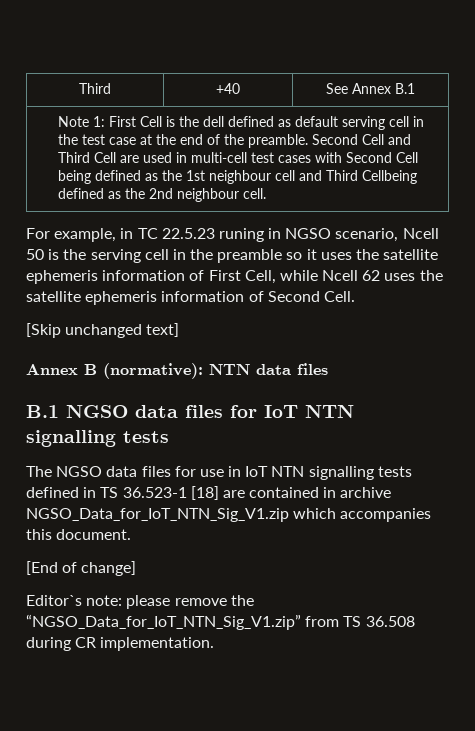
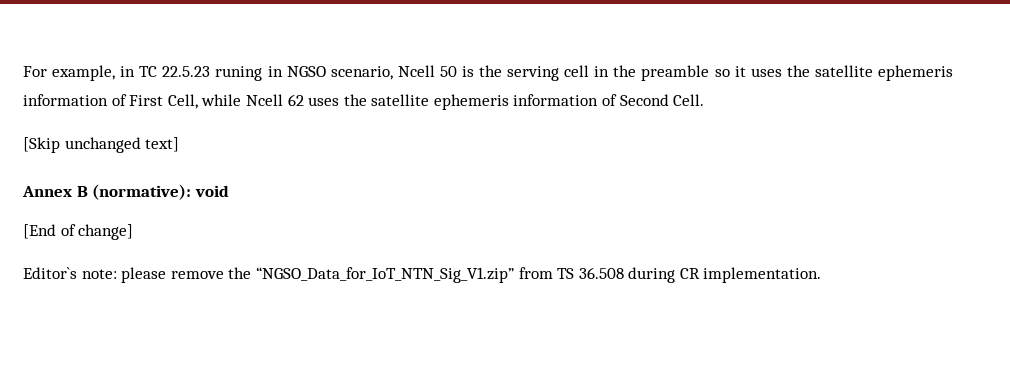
[79,83,111,94] [215,83,240,94] [326,83,415,94] [57,116,424,130] [57,134,411,148] [57,152,418,163] [57,170,417,184] [57,188,266,202] Third | +40 | See Annex B.1 // Note 1: First Cell is the dell defined as default serving cell in the test case at the end of the preamble. Second Cell and Third Cell are used in multi-cell test cases with Second Cell being defined as the 1st neighbour cell and Third Cellbeing defined as the 2nd neighbour cell. // -> (23, 71) none
[209,363,328,375] [26,405,354,418] [26,430,169,447] [26,466,412,480] [26,486,392,500] [26,508,432,522] [26,529,132,540] NTN data files // B.1 NGSO data files for IoT NTN signalling tests // The NGSO data files for use in IoT NTN signalling tests defined in TS 36.523-1 [18] are contained in archive NGSO_Data_for_IoT_NTN_Sig_V1.zip which accompanies this document. -> [194,185,229,197] void

